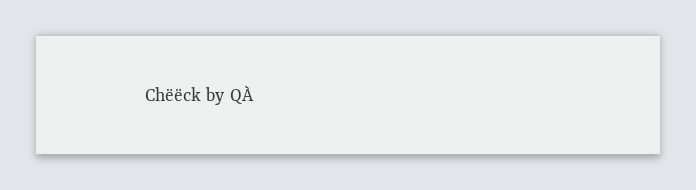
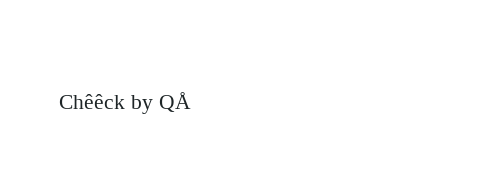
[145,85,254,105] Chëëck by QÀ -> [59,92,191,114] Chêêck by QÅ

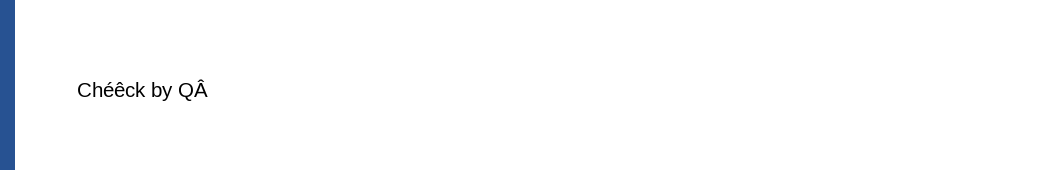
[59,92,191,114] Chêêck by QÅ -> [77,79,208,101] Chéêck by QÂ

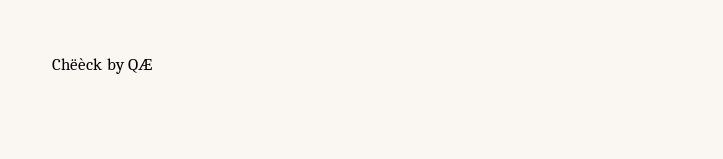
[77,79,208,101] Chéêck by QÂ -> [52,58,154,74] Chëèck by QÆ

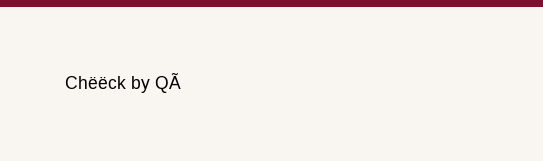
[52,58,154,74] Chëèck by QÆ -> [65,72,181,93] Chëëck by QÃ

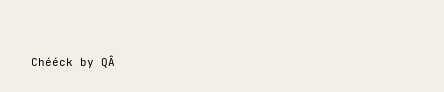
[65,72,181,93] Chëëck by QÃ -> [31,55,115,68] Chééck by QÂ

